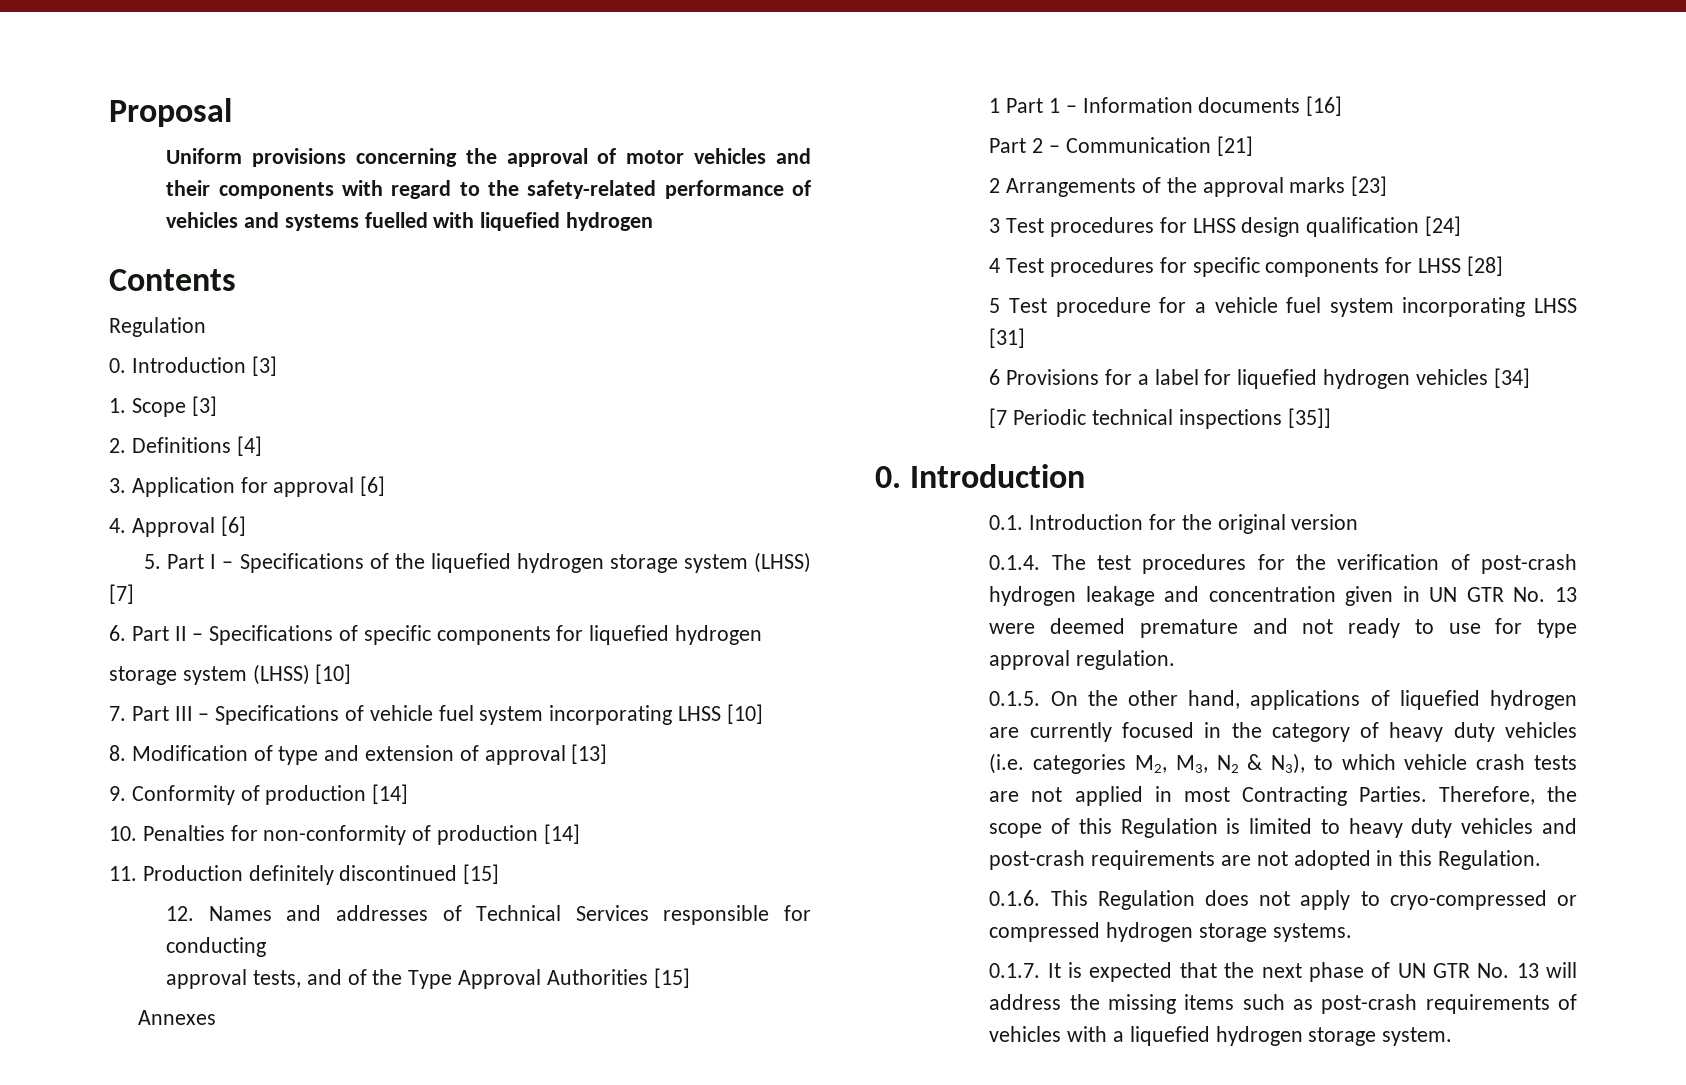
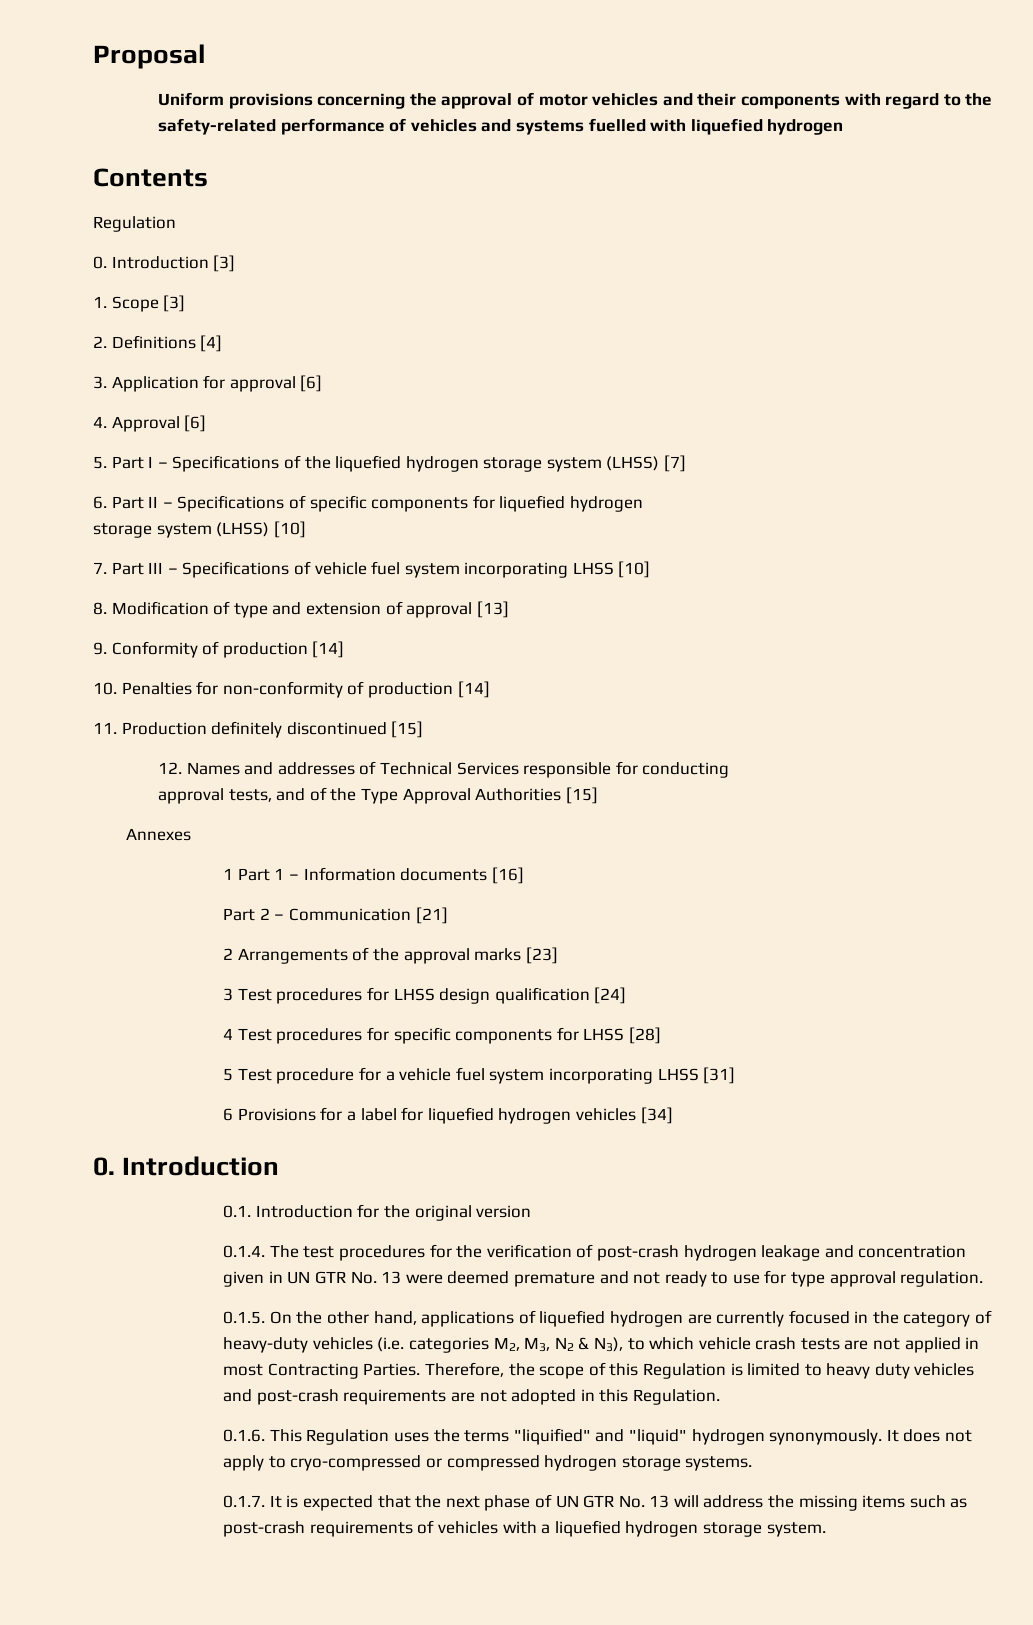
[989,408,1331,429] // [7 Periodic technical inspections [35]] -> (673, 1115) none
[1389,722,1495,742] heavy duty -> [223,1337,309,1353] heavy-duty
(1195, 900) none -> [393,1428,899,1445] uses the terms "liquified" and "liquid" hydrogen synonymously. It

